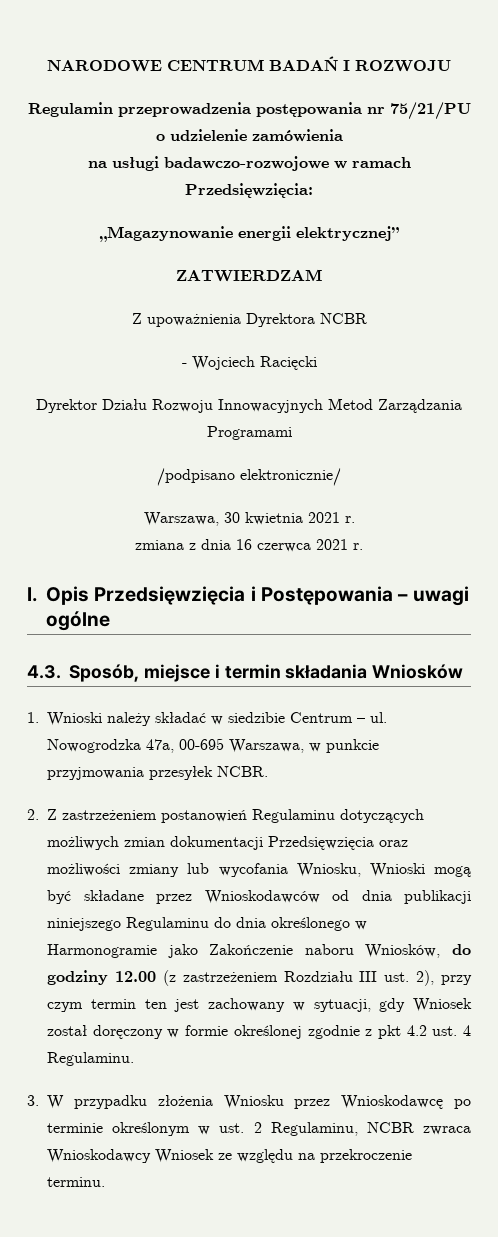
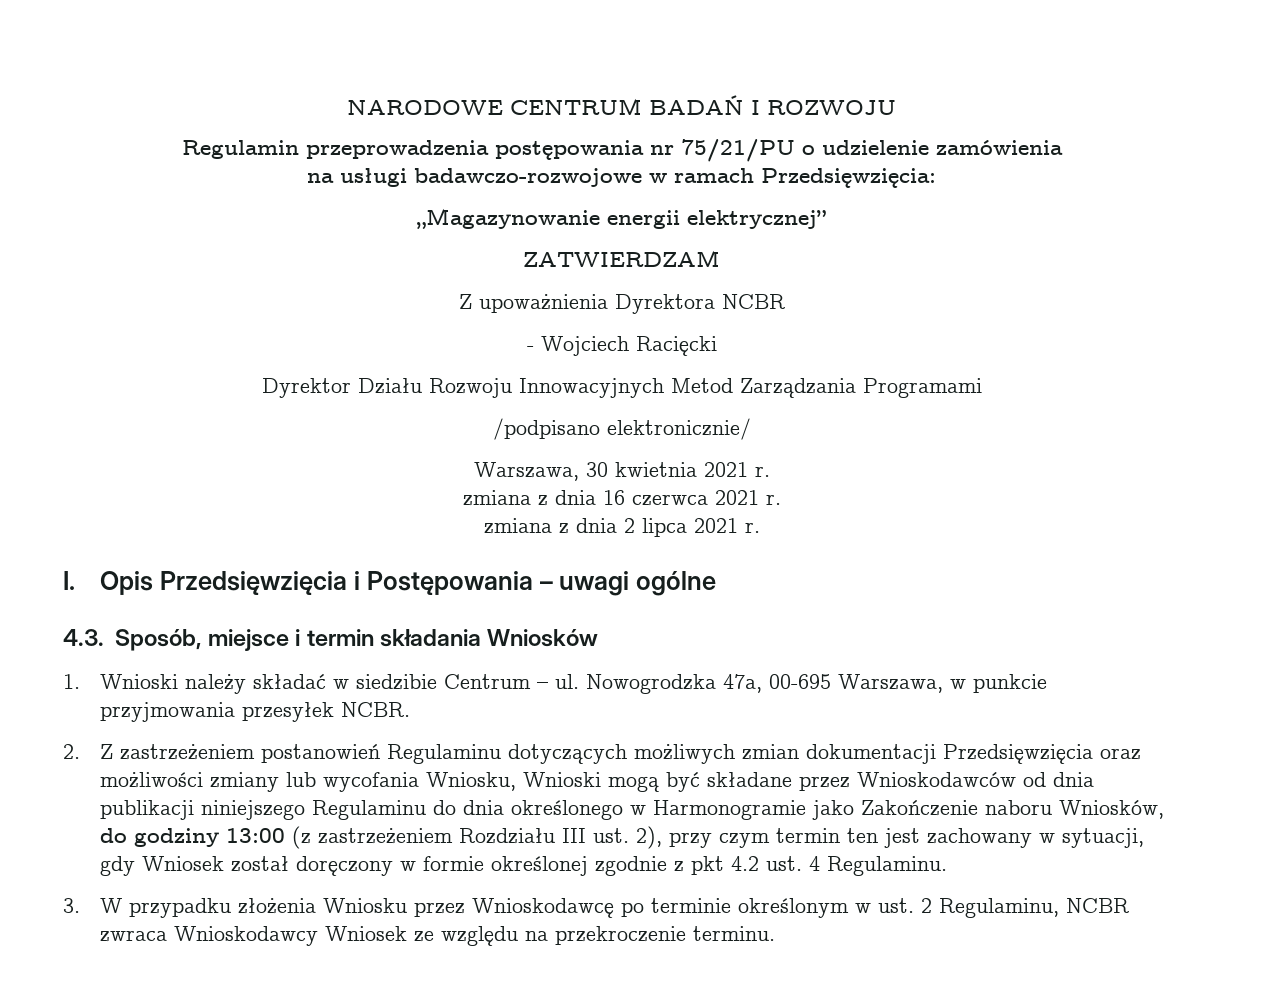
(363, 546) none -> [483,518,760,537] // zmiana z dnia 2 lipca 2021 r.
[114,971,156,982] 12.00 -> [226,828,286,843] 13:00

